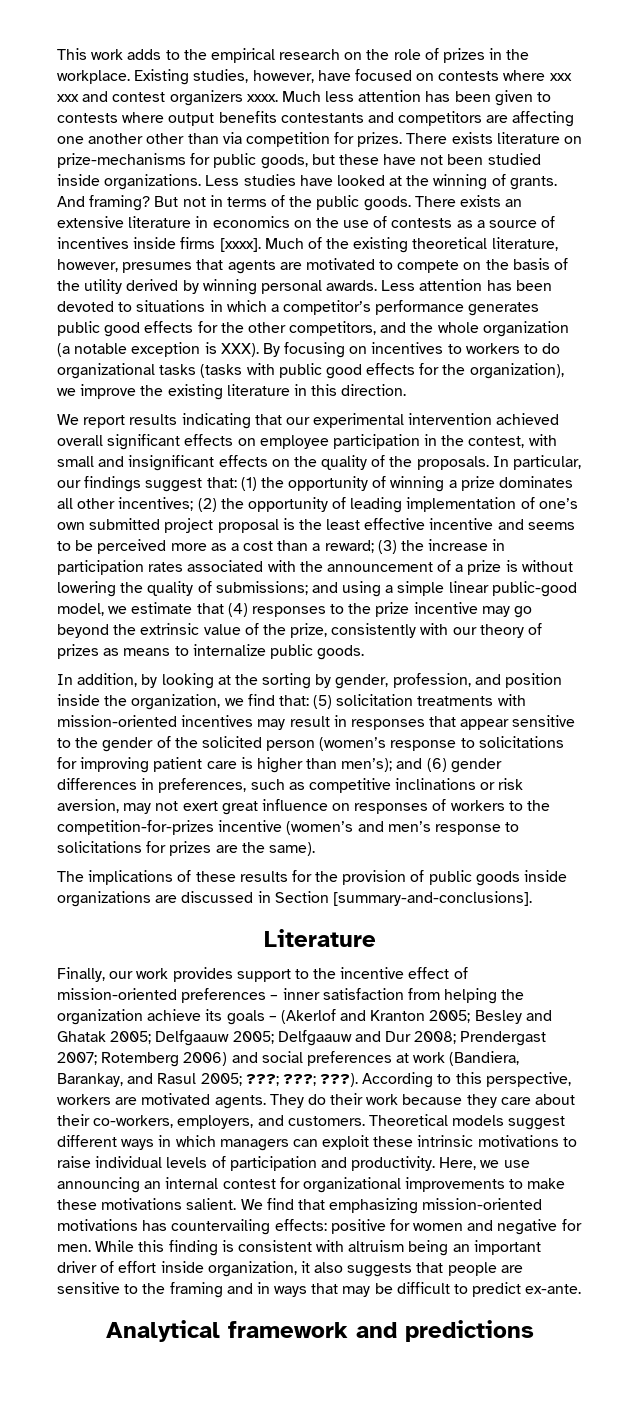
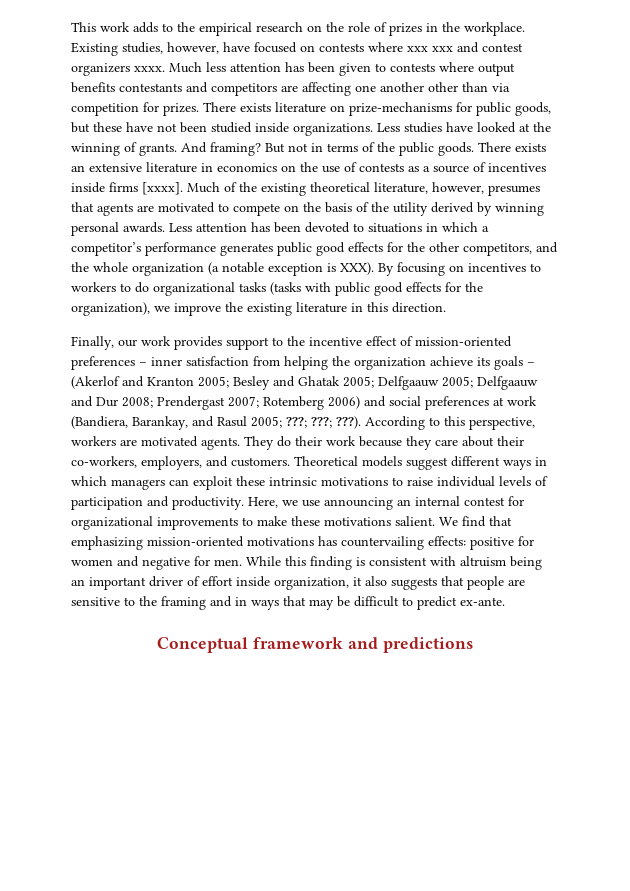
[57,413,560,429] [57,434,557,450] [57,455,582,471] [57,476,574,492] [57,497,578,513] [57,518,575,533] [57,539,506,554] [57,560,573,575] [57,581,577,597] [57,602,533,618] [57,623,543,638] [57,644,365,660] [57,673,563,689] [57,694,526,710] [57,715,576,730] [57,736,564,752] [57,757,502,773] [57,778,524,793] [57,799,551,815] [57,820,520,835] [57,841,315,856] [57,870,568,886] [57,891,532,907] [264,929,376,947] // We report results indicating that our experimental intervention achieved overall significant effects on employee participation in the contest, with small and insignificant effects on the quality of the proposals. In particular, our findings suggest that: (1) the opportunity of winning a prize dominates all other incentives; (2) the opportunity of leading implementation of one’s own submitted project proposal is the least effective incentive and seems to be perceived more as a cost than a reward; (3) the increase in participation rates associated with the announcement of a prize is without lowering the quality of submissions; and using a simple linear public-good model, we estimate that (4) responses to the prize incentive may go beyond the extrinsic value of the prize, consistently with our theory of prizes as means to internalize public goods. // In addition, by looking at the sorting by gender, profession, and position inside the organization, we find that: (5) solicitation treatments with mission-oriented incentives may result in responses that appear sensitive to the gender of the solicited person (women’s response to solicitations for improving patient care is higher than men’s); and (6) gender differences in preferences, such as competitive inclinations or risk aversion, may not exert great influence on responses of workers to the competition-for-prizes incentive (women’s and men’s response to solicitations for prizes are the same). // The implications of these results for the provision of public goods inside organizations are discussed in Section [summary-and-conclusions]. // Literature -> (446, 307) none
[106,1320,220,1342] Analytical -> [157,637,249,653] Conceptual

